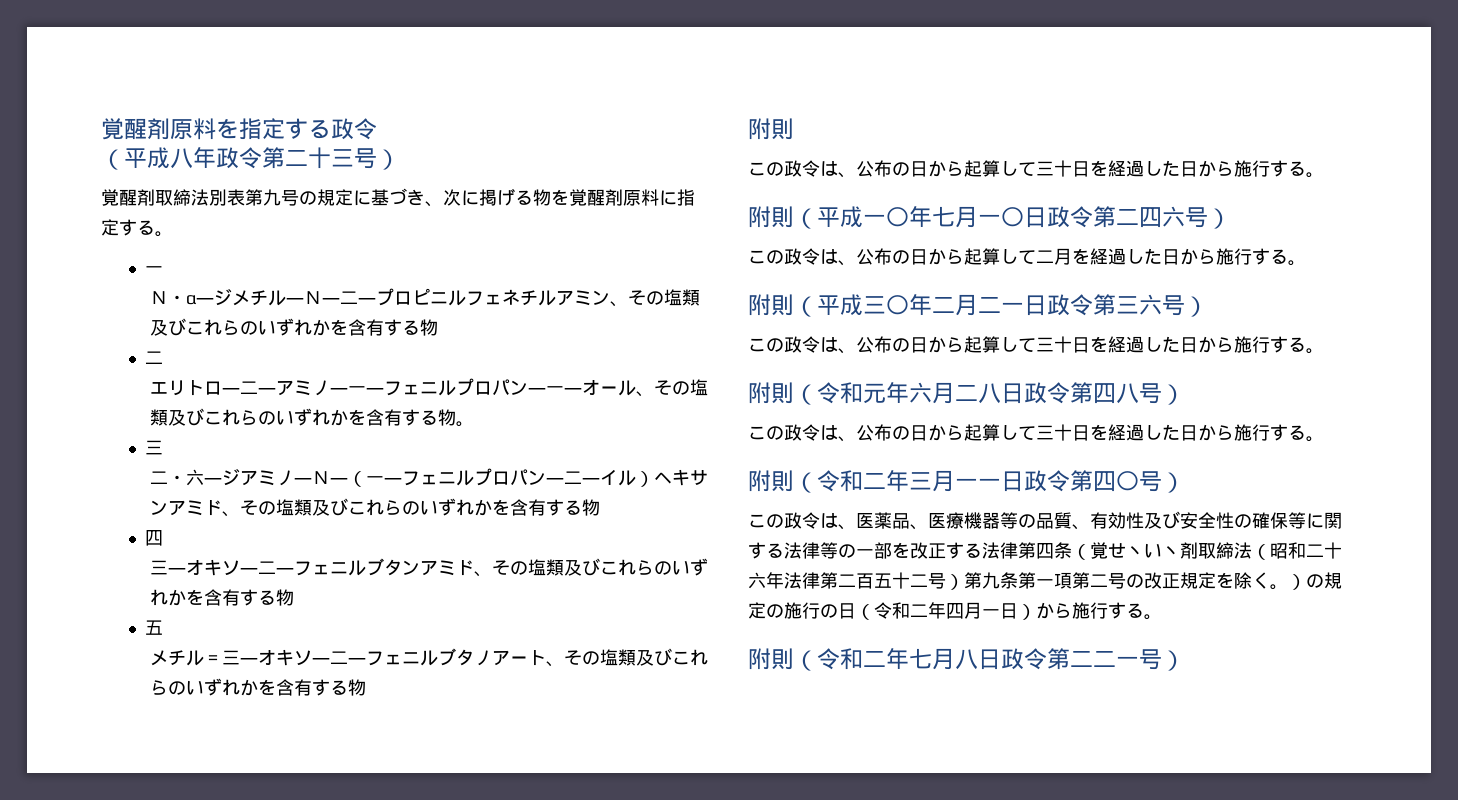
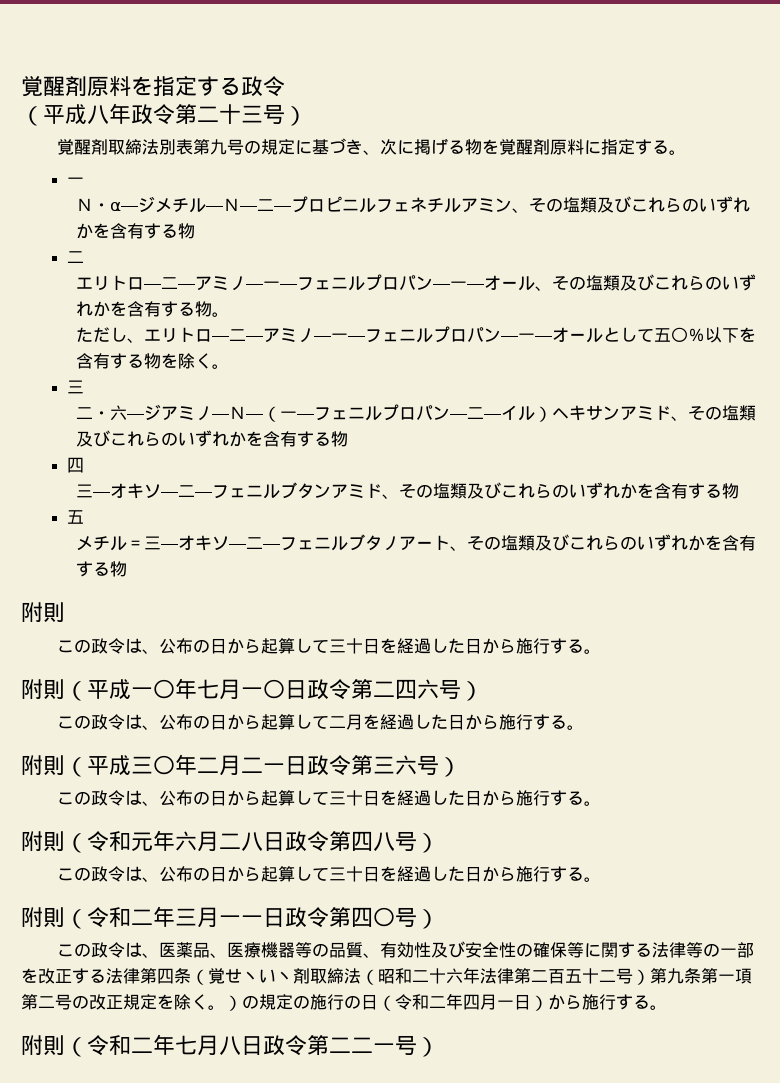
(475, 424) none -> [75,326,756,343] [75,353,229,369] // ただし、エリトロ―二―アミノ―一―フェニルプロパン―一―オールとして五〇％以下を含有する物を除く。

